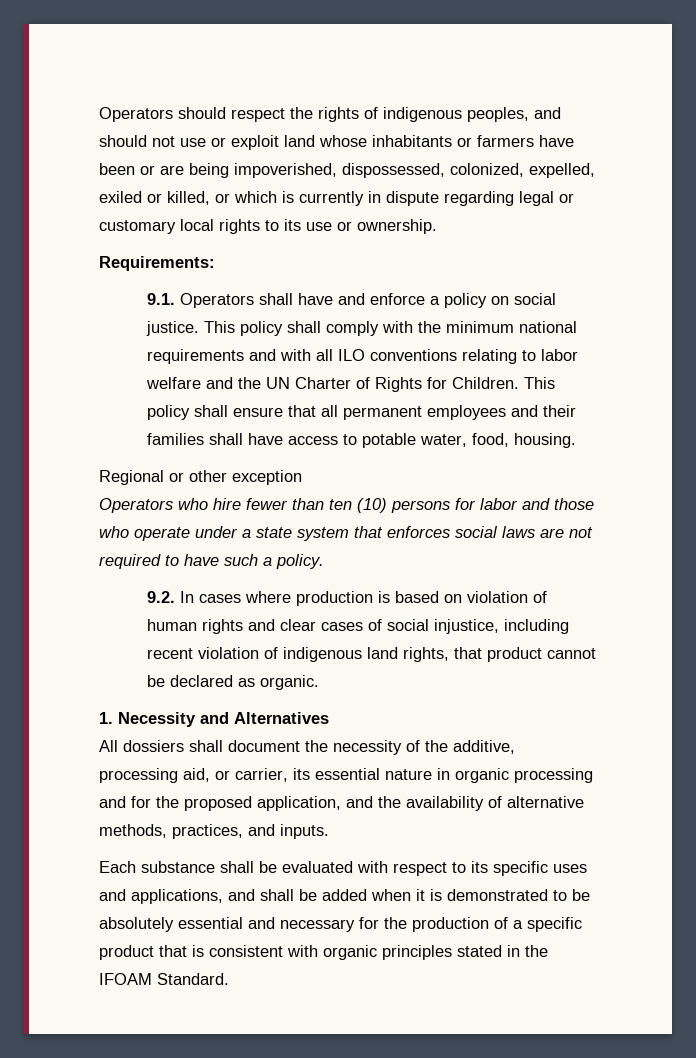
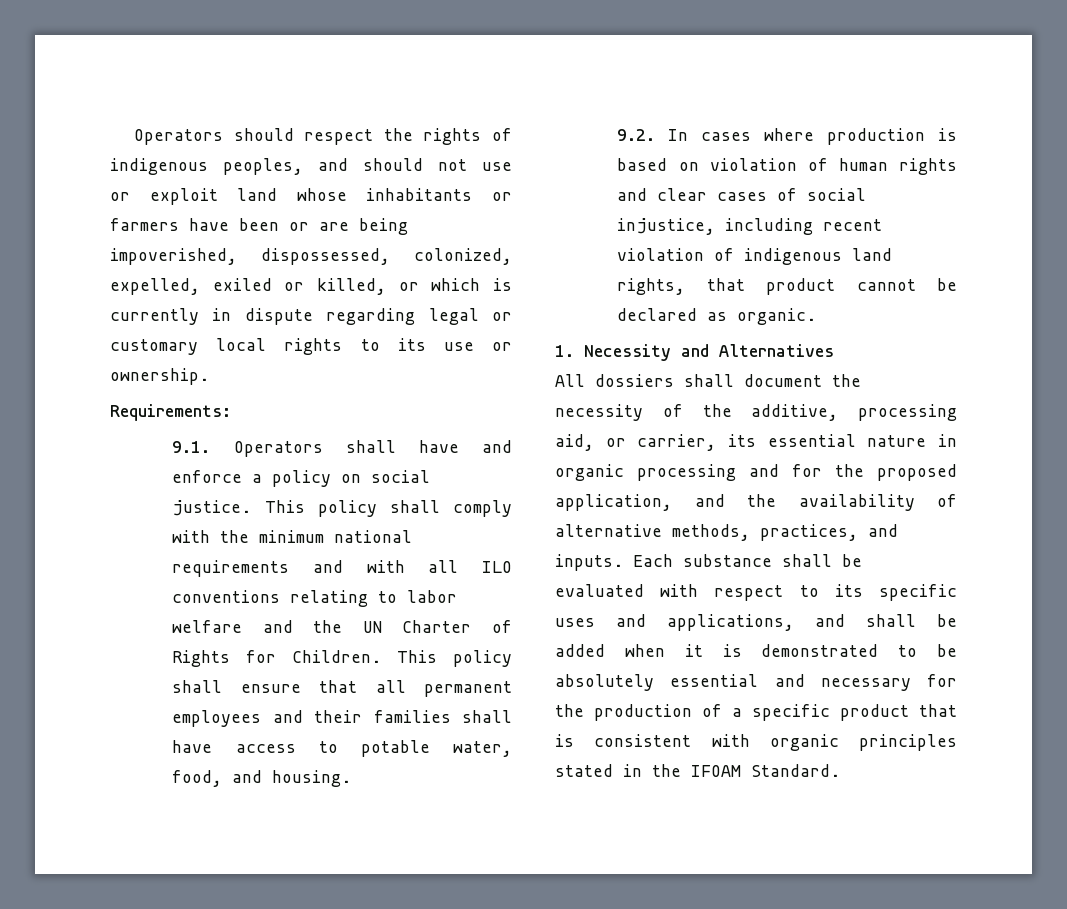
(509, 440) none -> [232,770,263,783] and
[99,470,302,485] [99,498,594,513] [99,526,593,541] [99,554,324,569] // Regional or other exception // Operators who hire fewer than ten (10) persons for labor and those who operate under a state system that enforces social laws are not required to have such a policy. -> (352, 778) none
(329, 831) // -> (623, 562) none

